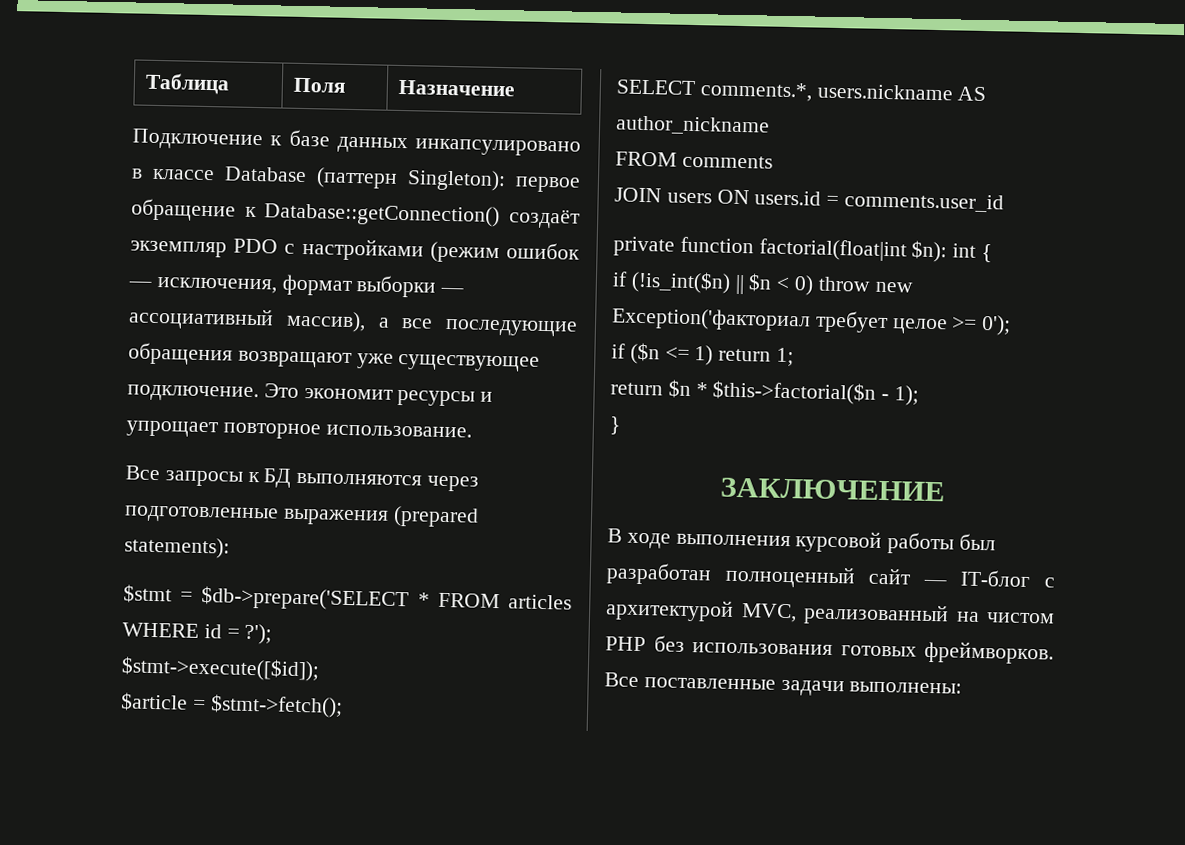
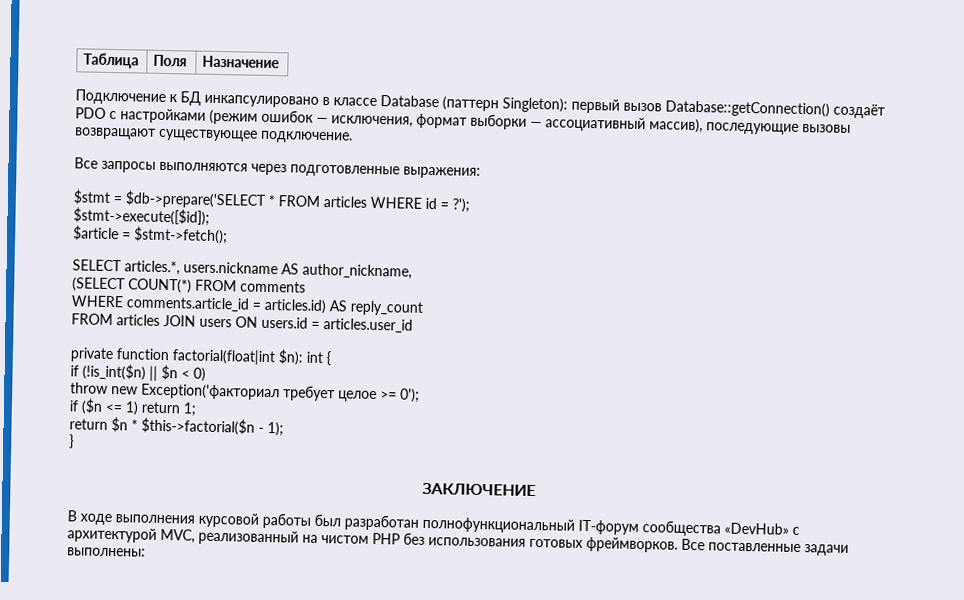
[288,129,408,154] базе данных -> [180,91,201,106] БД
[515,176,581,193] [131,198,257,222] первое обращение к -> [571,98,662,114] первый вызов
[130,240,227,258] экземпляр -> (885, 111) none
[377,317,578,337] [128,342,541,372] [127,383,494,407] [126,420,472,440] а все последующие обращения возвращают уже существующее подключение. Это экономит ресурсы и упрощает повторное использование. -> [706,122,851,135] [74,127,353,144] последующие вызовы возвращают существующее подключение.
[247,468,292,488] к БД -> (156, 166) none
[282,505,479,528] [124,536,230,559] выражения (prepared statements): -> [403,166,481,179] выражения:
[699,81,813,102] comments.*, -> [124,260,180,276] articles.*,
[615,115,770,136] author_nickname // -> [302,263,412,280] [72,277,192,294] author_nickname, // (SELECT COUNT(*)
(773, 161) none -> [71,295,423,316] [71,313,160,326] WHERE comments.article_id = articles.id) AS reply_count // FROM articles
[844,192,1005,213] comments.user_id -> [323,318,413,333] articles.user_id
(815, 285) none -> (206, 374) //
[724,564,1032,589] полноценный сайт — IT-блог -> [422,516,789,537] полнофункциональный IT-форум сообщества «DevHub»

